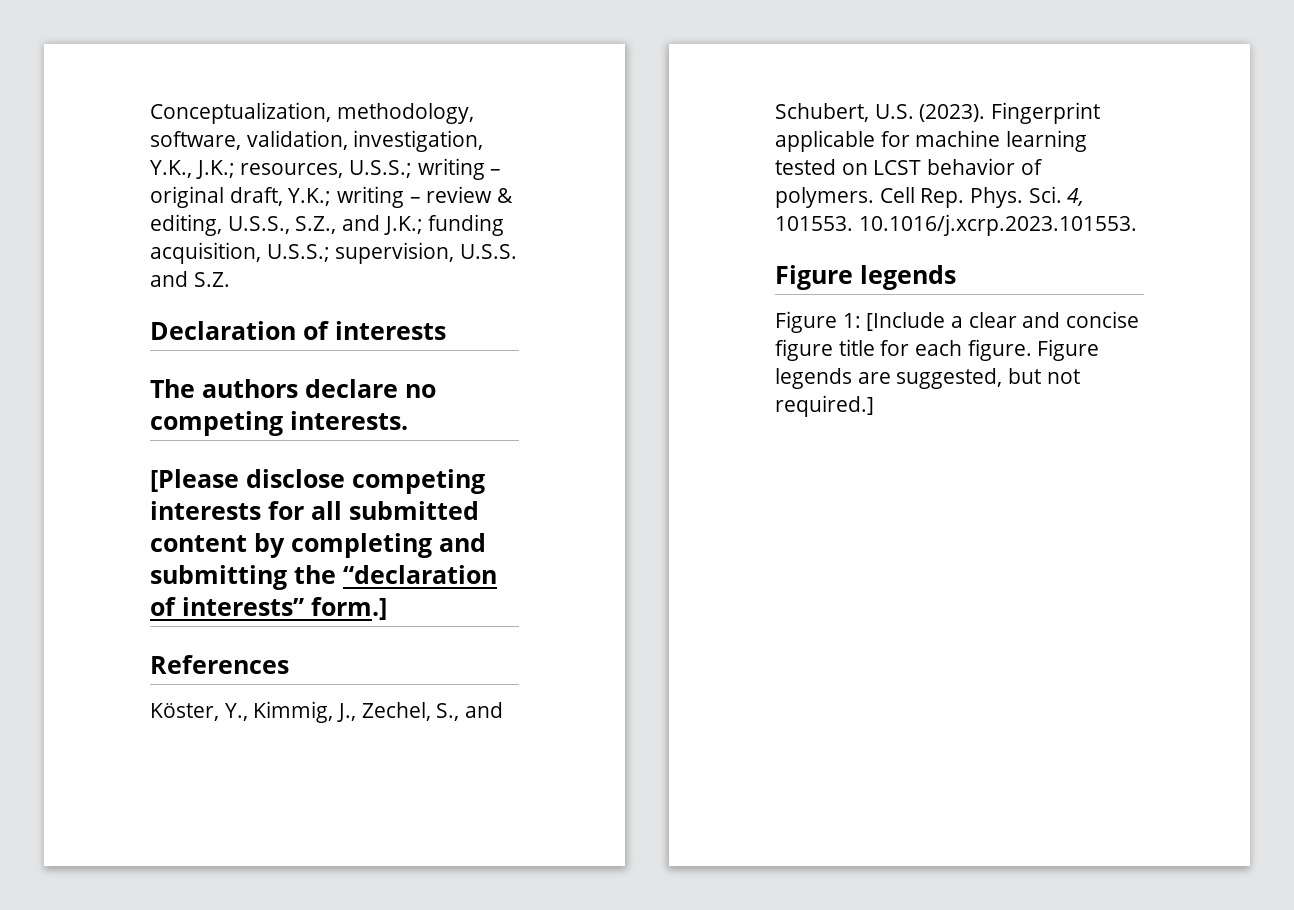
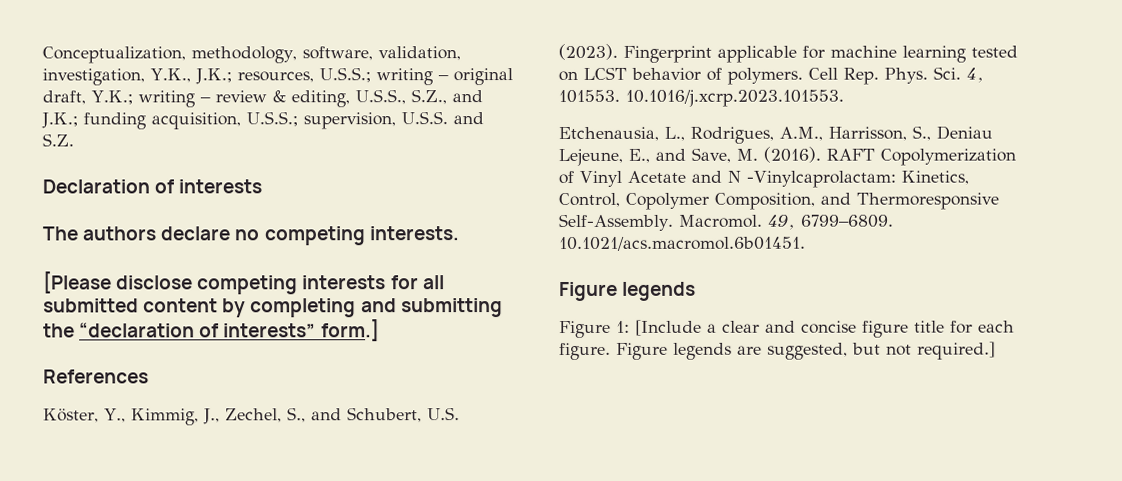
(1137, 225) none -> [558,125,993,144] [558,146,1016,167] [558,170,969,188] [558,192,999,210] [558,213,893,232] [558,236,806,252] // Etchenausia, L., Rodrigues, A.M., Harrisson, S., Deniau Lejeune, E., and Save, M. (2016). RAFT Copolymerization of Vinyl Acetate and N -Vinylcaprolactam: Kinetics, Control, Copolymer Composition, and Thermoresponsive Self-Assembly. Macromol. 49, 6799–6809. 10.1021/acs.macromol.6b01451.

